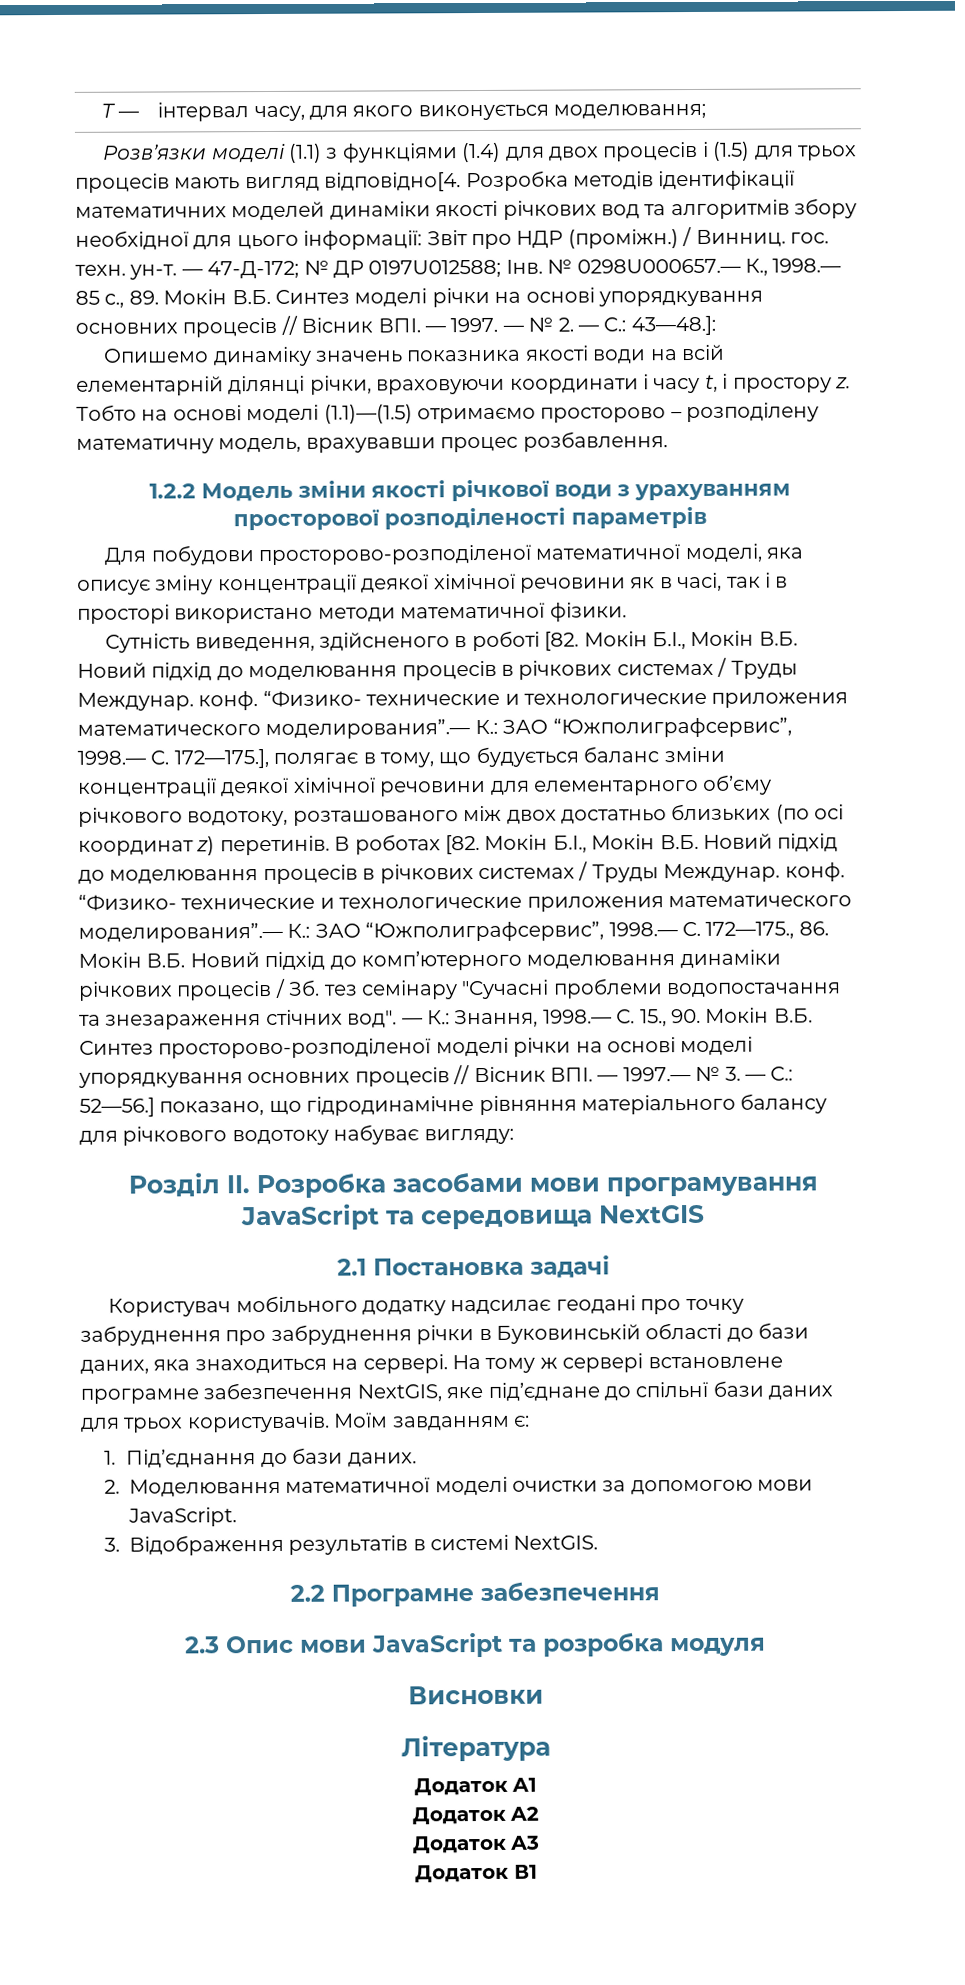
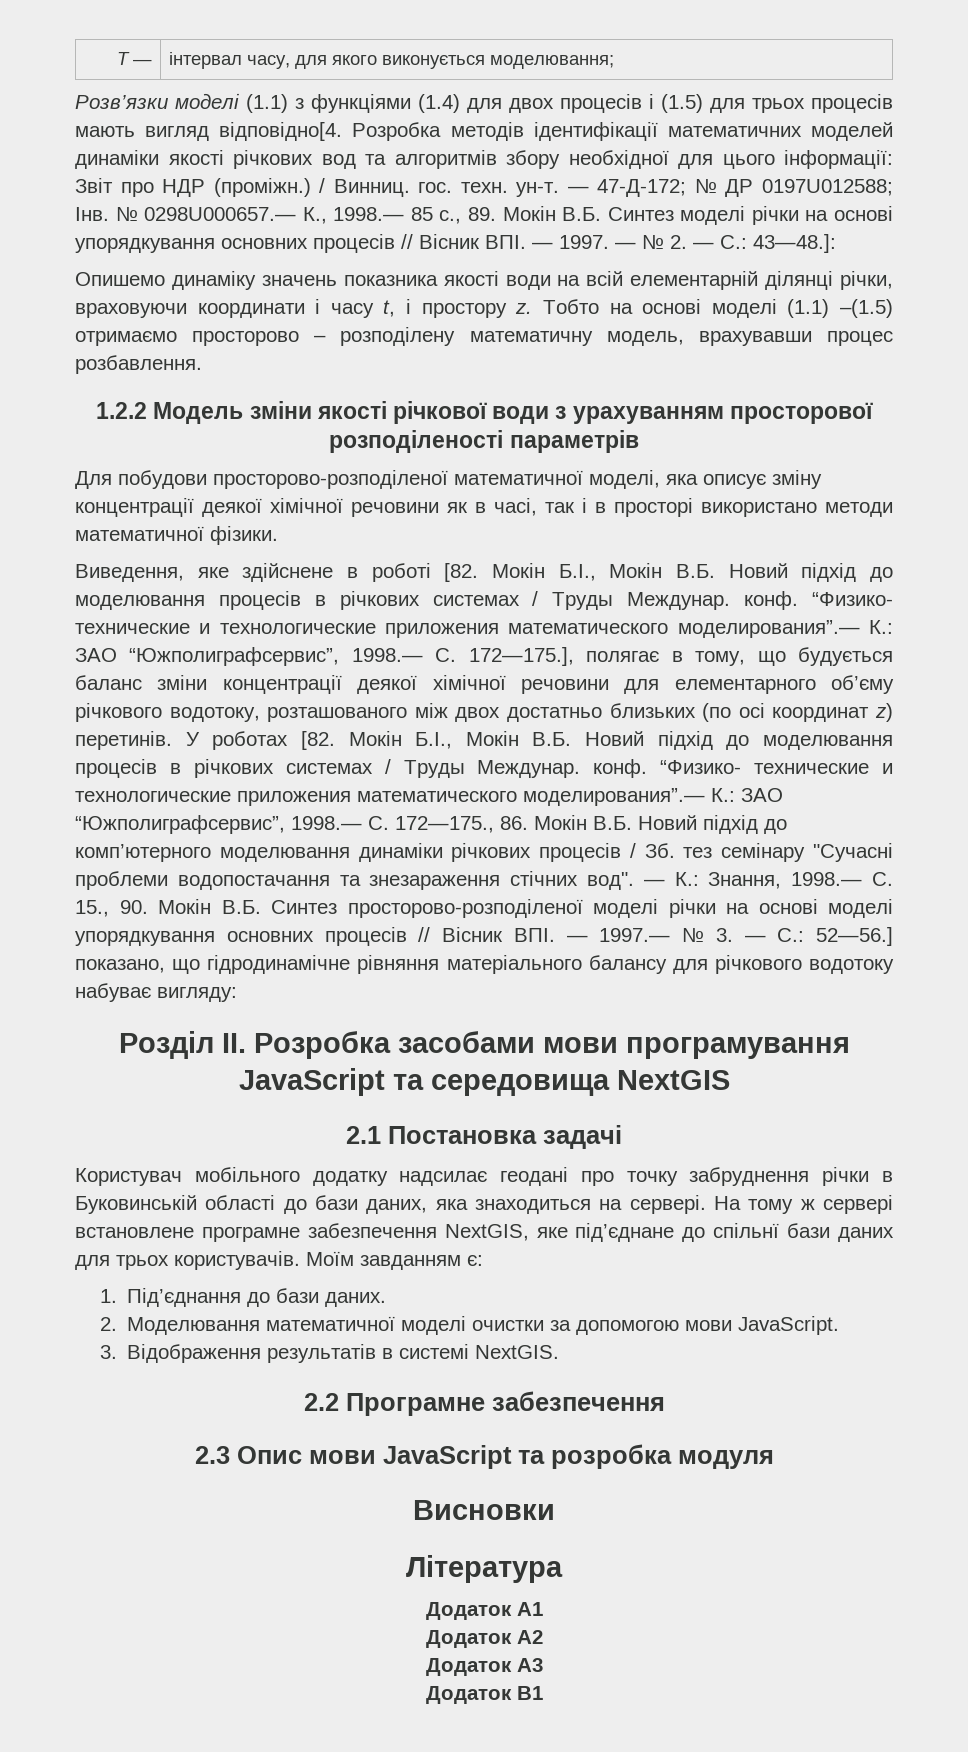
[323,404,413,424] (1.1)—(1.5) -> [787,299,894,318] (1.1) –(1.5)
[105,632,451,653] Сутність виведення, здійсненого -> [75,563,334,582] Виведення, яке здійснене
[334,836,351,851] В -> [185,732,200,746] У
[225,1324,412,1346] про забруднення -> (810, 1176) none

